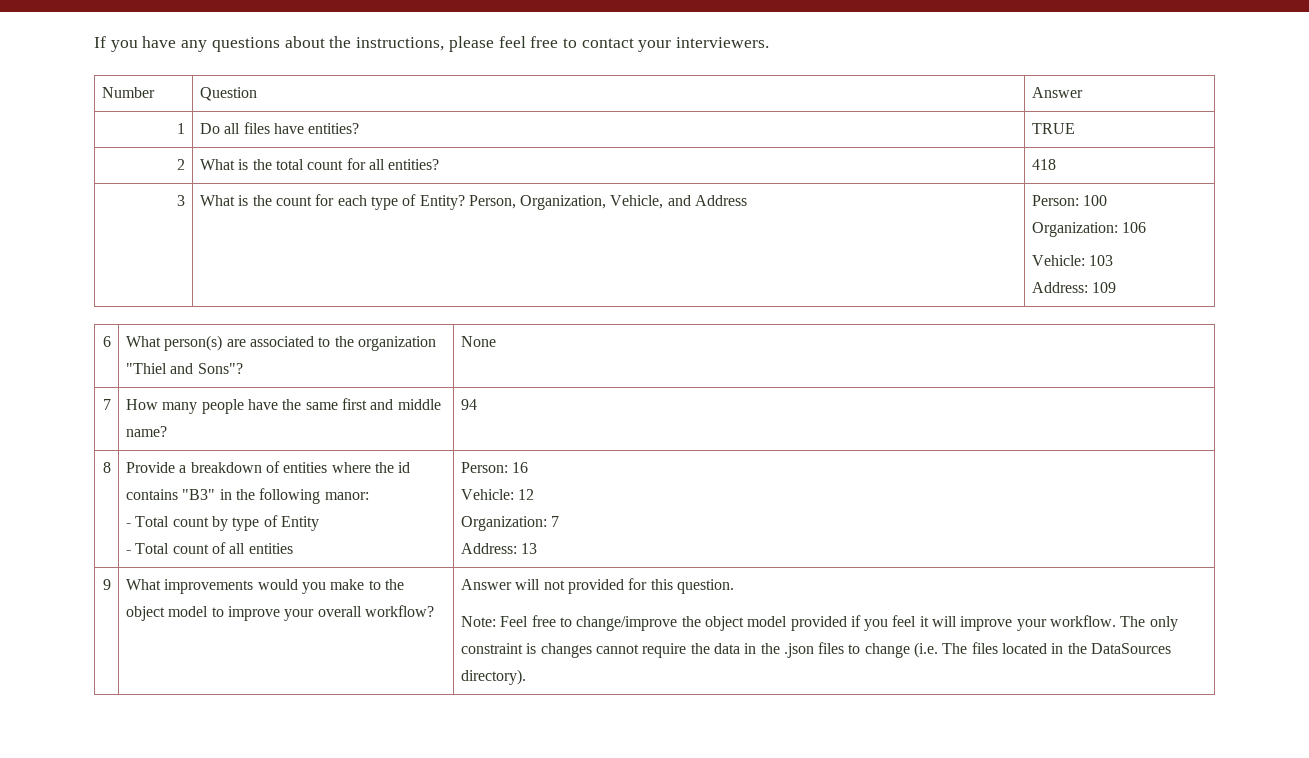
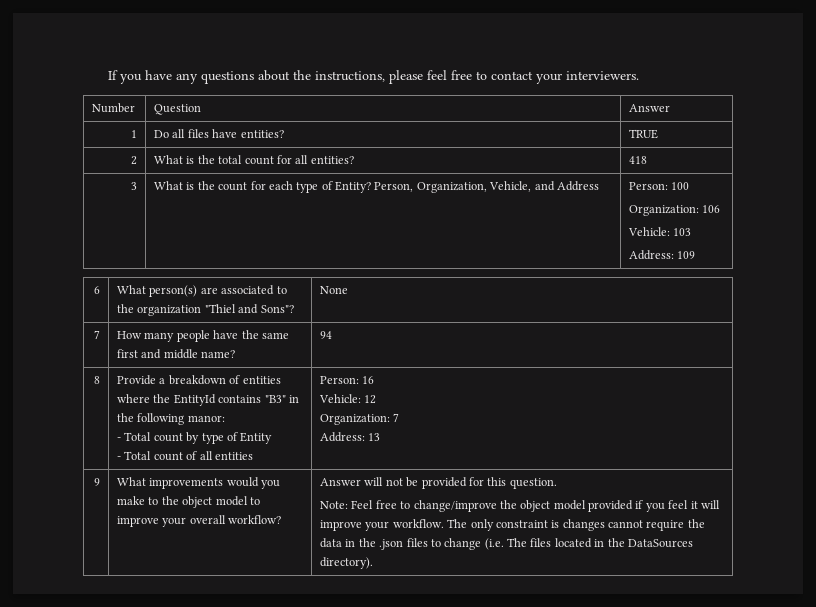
[398,462,411,473] id -> [173,394,216,406] EntityId
(565, 585) none -> [406,477,419,487] be

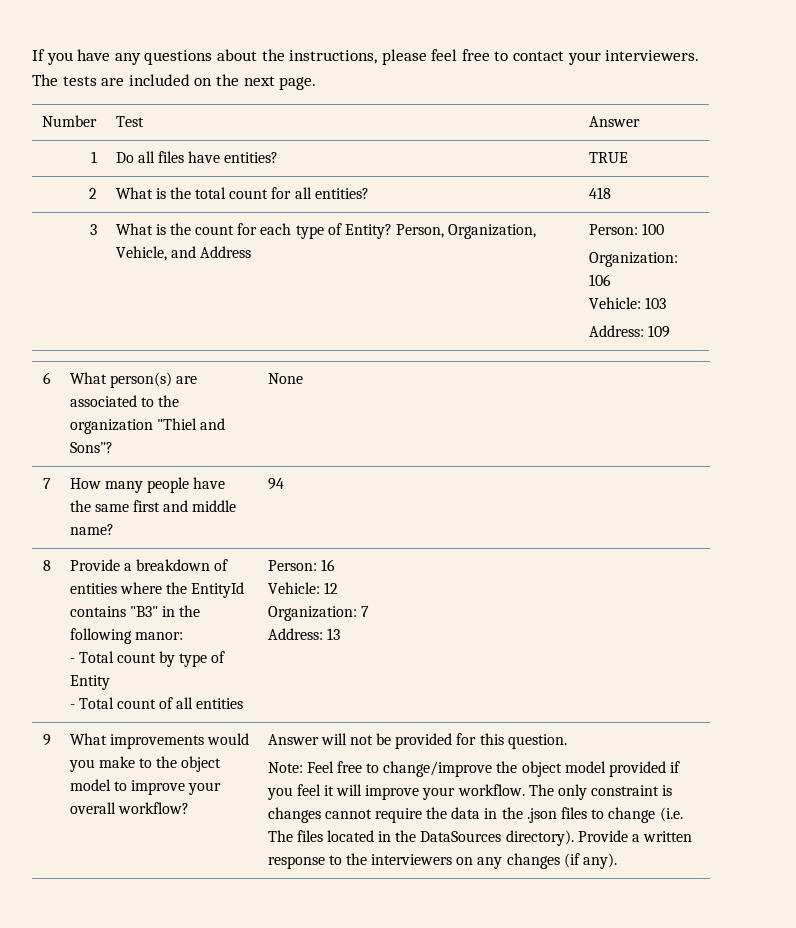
(639, 75) none -> [32,74,317,90] The tests are included on the next page.
[154,104,202,115] Question -> [115,116,144,127] Test
(374, 563) none -> [577,830,693,842] [267,853,618,869] Provide a written response to the interviewers on any changes (if any).

